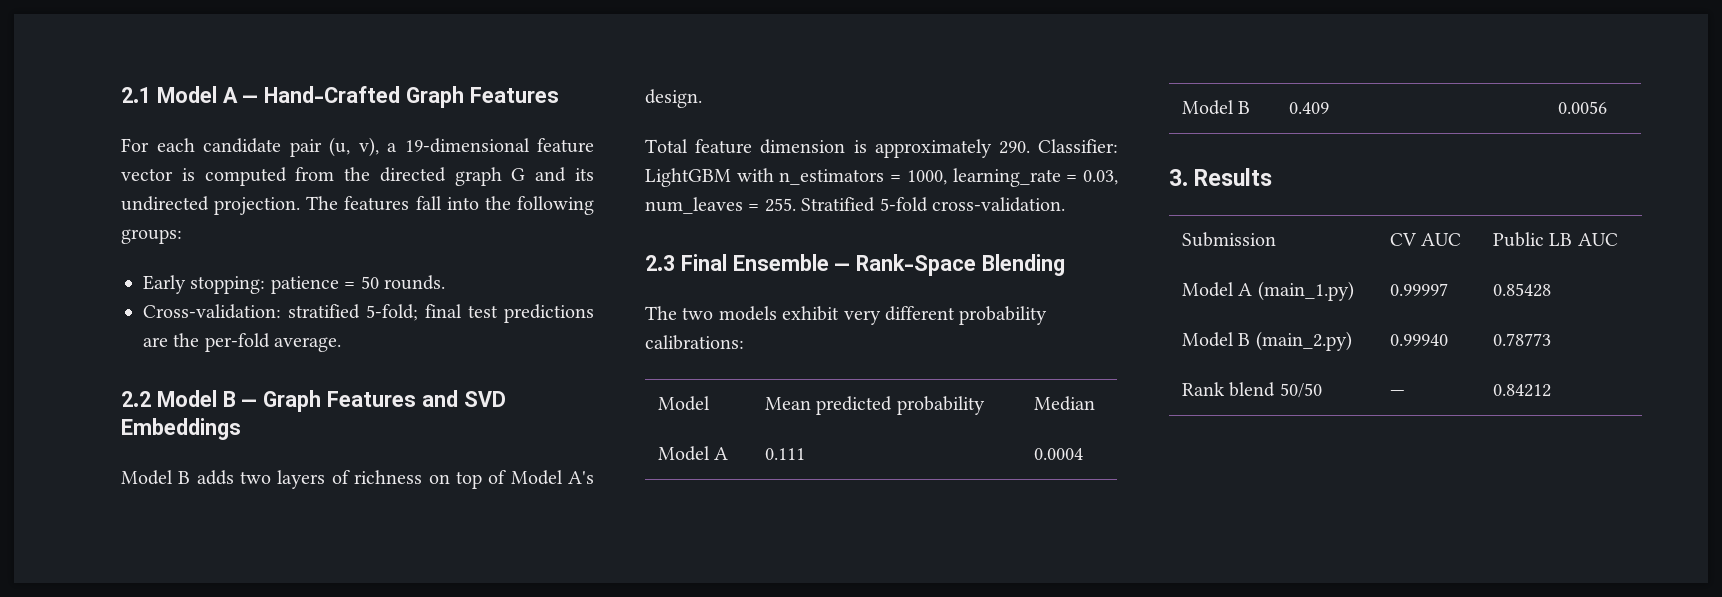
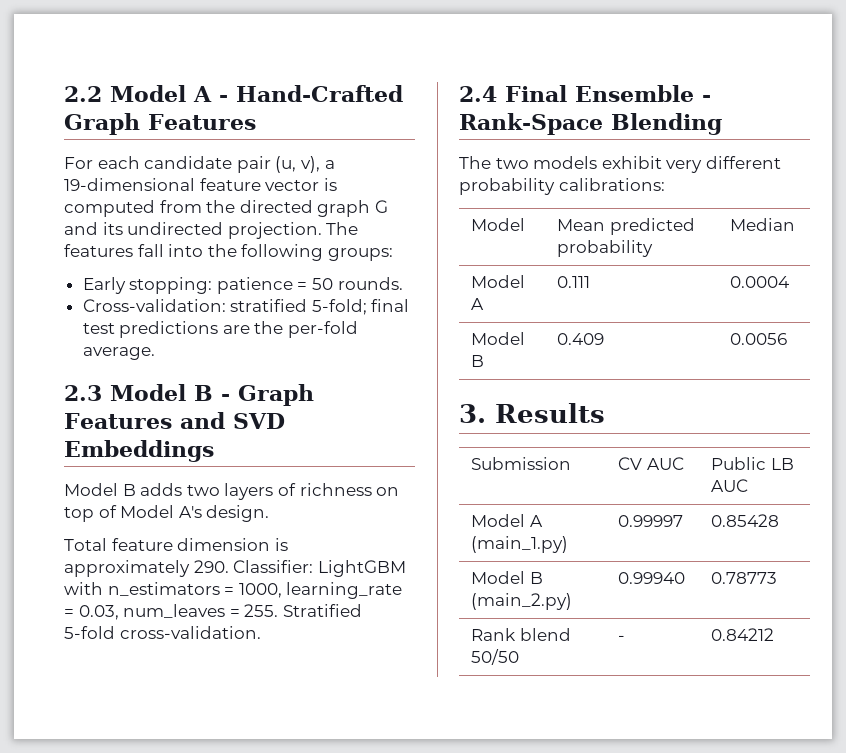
[121,86,259,103] 2.1 Model A — -> [64,85,228,102] 2.2 Model A -
[121,390,258,407] 2.2 Model B — -> [64,384,230,401] 2.3 Model B -
[645,255,675,271] 2.3 -> [459,86,497,102] 2.4
[834,263,851,271] — -> [702,95,711,102] -
[1389,390,1405,396] — -> [618,635,626,641] -

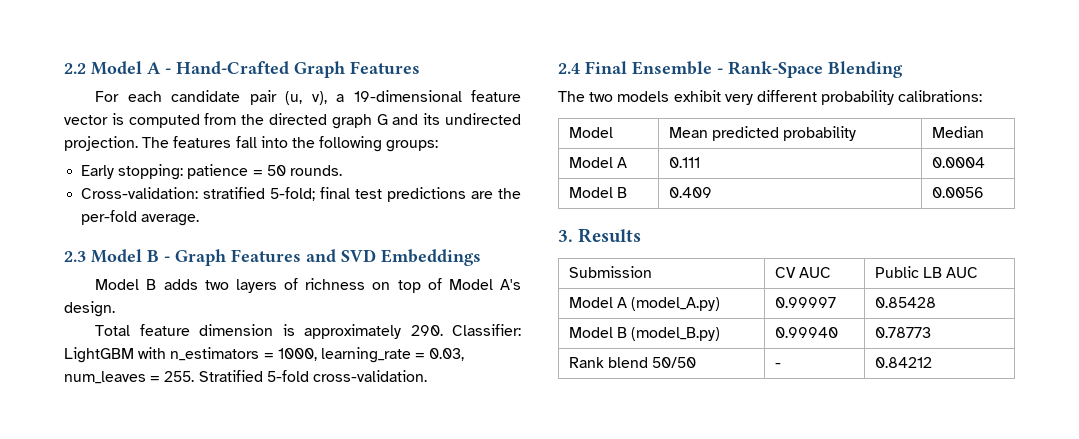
[471,536,569,553] (main_1.py) -> [630,297,720,311] (model_A.py)
[471,593,573,610] (main_2.py) -> [630,327,720,341] (model_B.py)

